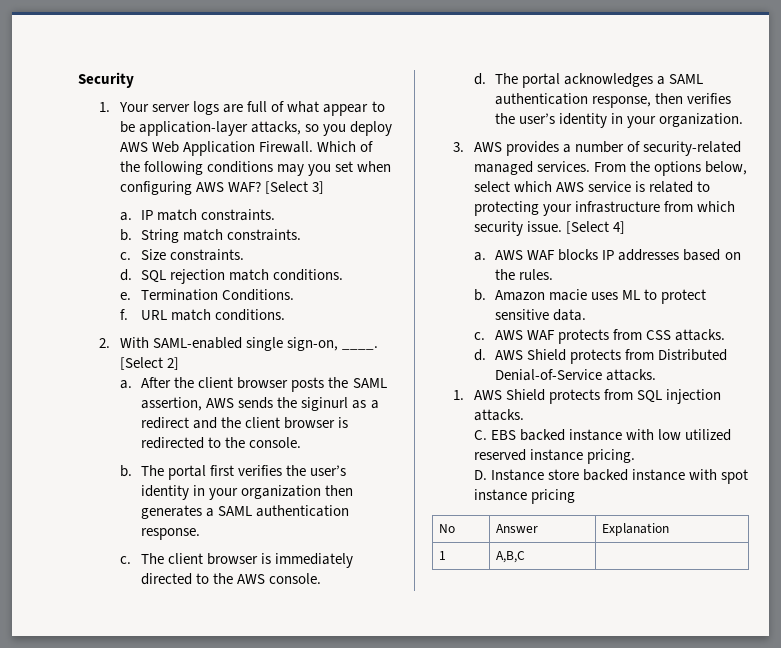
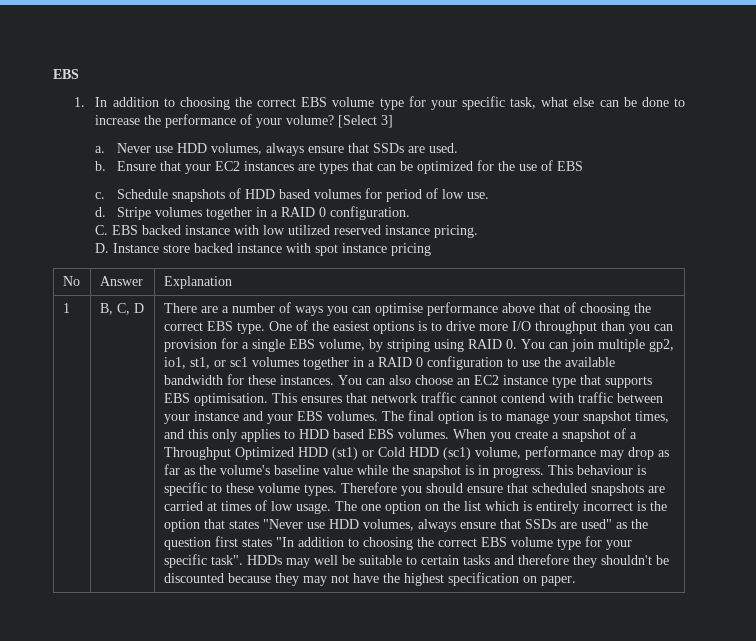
[78,72,134,88] [99,101,385,116] [120,121,393,136] [120,141,374,156] [120,161,392,176] [120,181,325,195] [120,209,276,221] [120,229,302,243] [120,249,245,261] [120,269,344,284] [120,289,295,301] [120,309,286,321] [99,337,379,351] [120,357,180,370] [120,377,387,392] [141,397,379,411] [141,417,349,429] [141,437,302,449] [120,465,347,480] [141,485,354,500] [141,505,350,519] [141,528,201,540] [120,553,354,568] [141,573,322,585] [474,73,704,88] [495,93,732,108] [495,113,744,128] [453,141,742,156] [474,161,748,176] [474,181,711,193] [474,201,736,216] [474,221,626,236] [474,249,741,261] [495,269,554,280] [474,289,707,304] [495,309,587,321] [474,329,726,344] [474,349,728,364] [495,369,657,381] [453,389,722,404] [474,409,525,421] Security // 1. Your server logs are full of what appear to be application-layer attacks, so you deploy AWS Web Application Firewall. Which of the following conditions may you set when configuring AWS WAF? [Select 3] // a. IP match constraints. // b. String match constraints. // c. Size constraints. // d. SQL rejection match conditions. // e. Termination Conditions. // f. URL match conditions. // 2. With SAML-enabled single sign-on, ____. [Select 2] // a. After the client browser posts the SAML assertion, AWS sends the siginurl as a redirect and the client browser is redirected to the console. // b. The portal first verifies the user’s identity in your organization then generates a SAML authentication response. // c. The client browser is immediately directed to the AWS console. // d. The portal acknowledges a SAML authentication response, then verifies the user’s identity in your organization. // 3. AWS provides a number of security-related managed services. From the options below, select which AWS service is related to protecting your infrastructure from which security issue. [Select 4] // a. AWS WAF blocks IP addresses based on the rules. // b. Amazon macie uses ML to protect sensitive data. // c. AWS WAF protects from CSS attacks. // d. AWS Shield protects from Distributed Denial-of-Service attacks. // 1. AWS Shield protects from SQL injection attacks. -> [53,69,79,79] [74,96,685,110] [95,114,394,128] [95,143,458,156] [95,160,583,174] [95,188,489,202] [95,206,410,220] EBS // 1. In addition to choosing the correct EBS volume type for your specific task, what else can be done to increase the performance of your volume? [Select 3] // a. Never use HDD volumes, always ensure that SSDs are used. // b. Ensure that your EC2 instances are types that can be optimized for the use of EBS // c. Schedule snapshots of HDD based volumes for period of low use. // d. Stripe volumes together in a RAID 0 configuration.
[495,551,525,563] A,B,C | -> [99,303,144,315] [163,302,651,316] [163,320,673,334] [163,338,674,352] [163,356,615,370] [163,374,652,388] [163,392,663,406] [163,410,669,424] [163,428,637,442] [163,446,669,460] [163,464,646,478] [163,482,665,496] [163,500,667,514] [163,519,648,532] [163,536,632,550] [163,554,669,568] [163,572,576,586] B, C, D | There are a number of ways you can optimise performance above that of choosing the correct EBS type. One of the easiest options is to drive more I/O throughput than you can provision for a single EBS volume, by striping using RAID 0. You can join multiple gp2, io1, st1, or sc1 volumes together in a RAID 0 configuration to use the available bandwidth for these instances. You can also choose an EC2 instance type that supports EBS optimisation. This ensures that network traffic cannot contend with traffic between your instance and your EBS volumes. The final option is to manage your snapshot times, and this only applies to HDD based EBS volumes. When you create a snapshot of a Throughput Optimized HDD (st1) or Cold HDD (sc1) volume, performance may drop as far as the volume's baseline value while the snapshot is in progress. This behaviour is specific to these volume types. Therefore you should ensure that scheduled snapshots are carried at times of low usage. The one option on the list which is entirely incorrect is the option that states "Never use HDD volumes, always ensure that SSDs are used" as the question first states "In addition to choosing the correct EBS volume type for your specific task". HDDs may well be suitable to certain tasks and therefore they shouldn't be discounted because they may not have the highest specification on paper.

